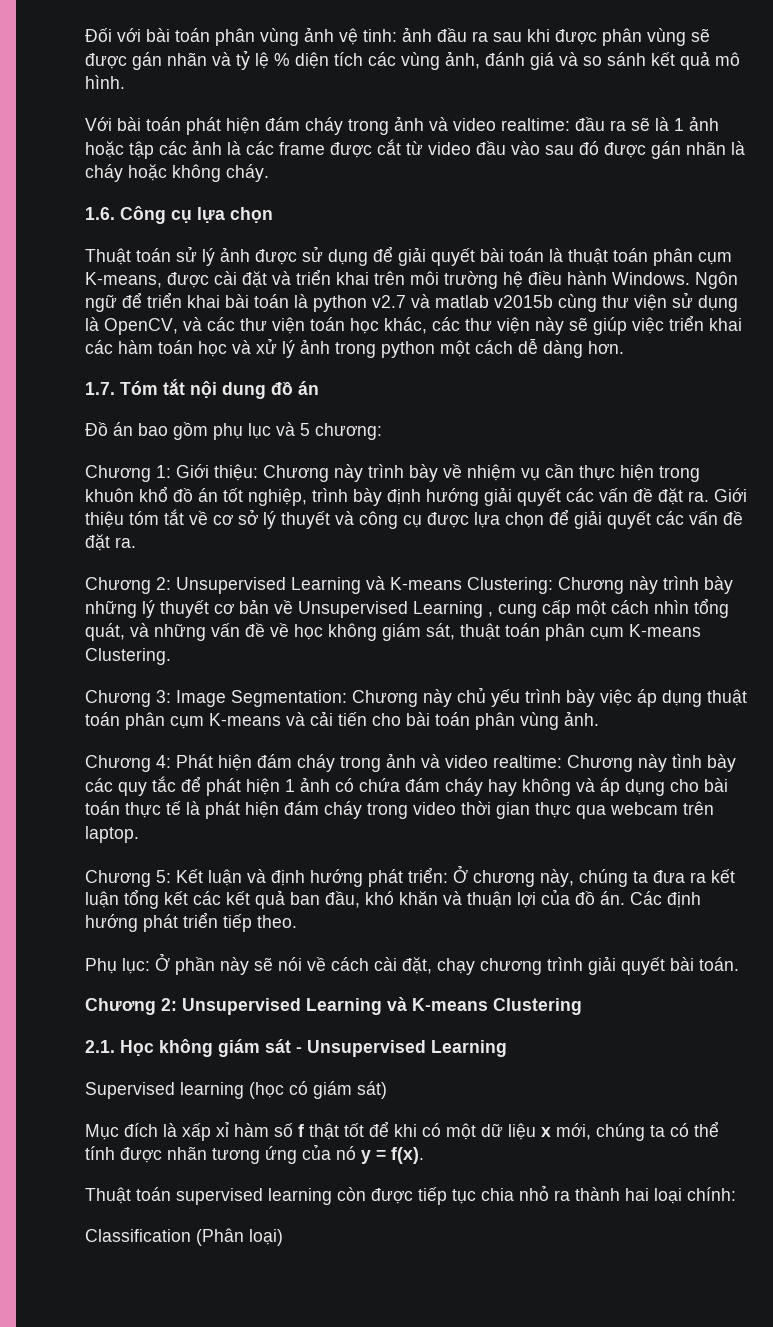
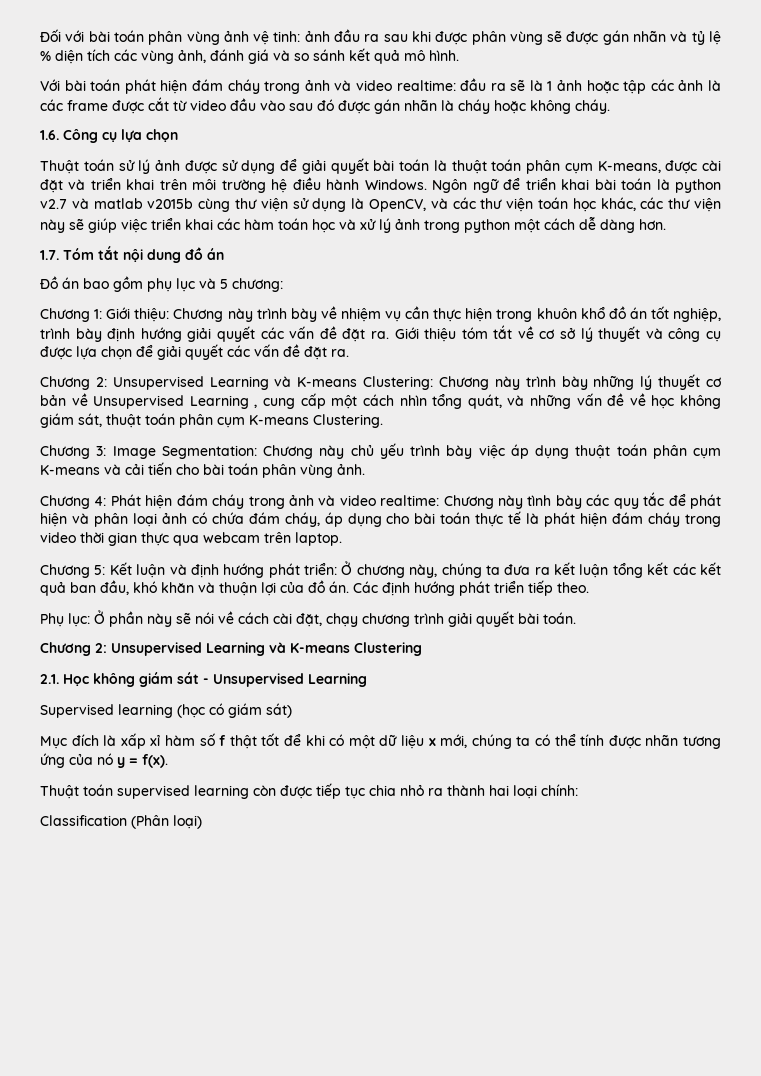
[285,779,295,792] 1 -> [71,513,157,527] và phân loại
[445,778,595,796] cháy hay không và -> [284,512,320,527] cháy,

